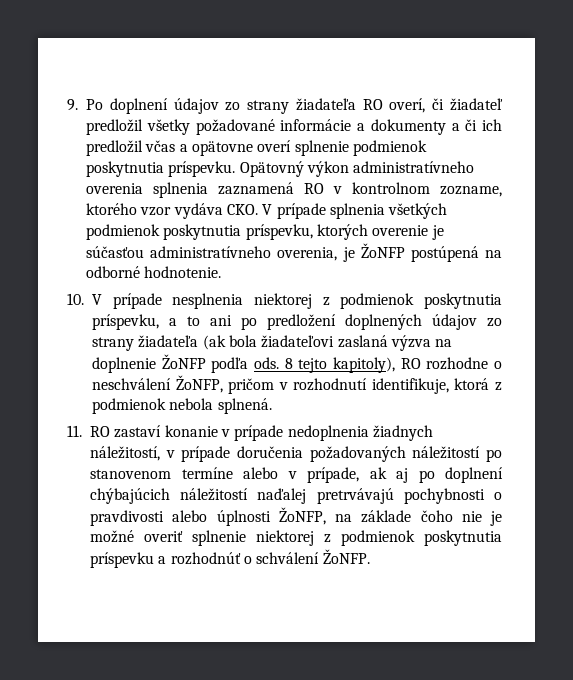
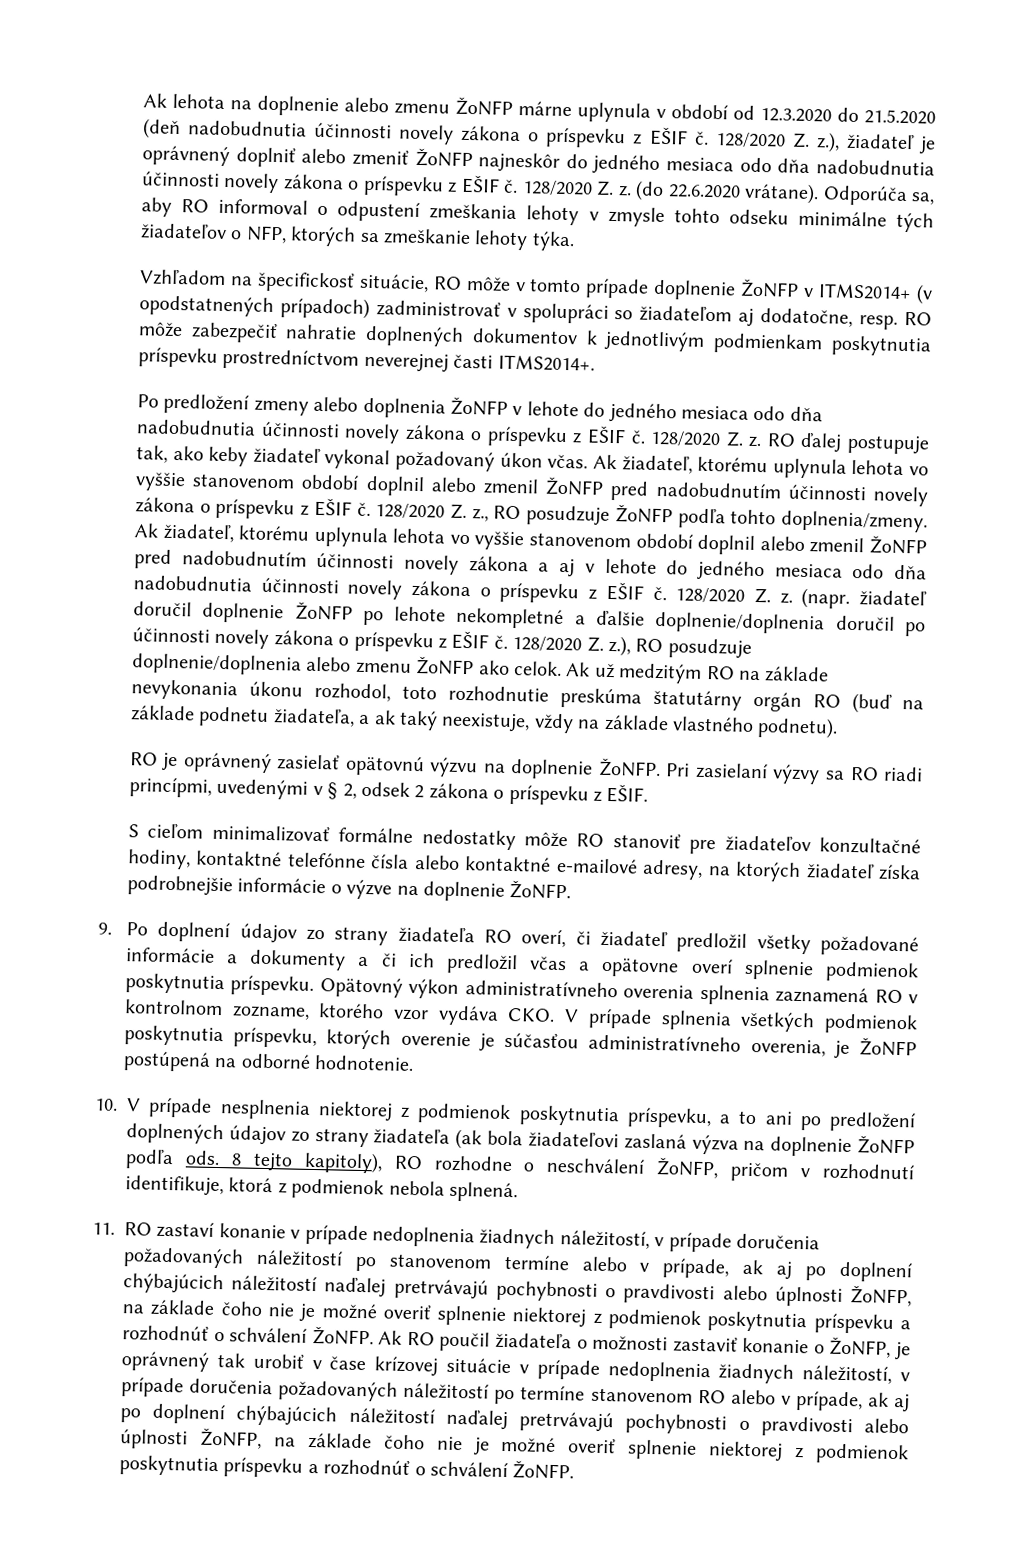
(67, 105) none -> [142,93,936,125] [141,118,936,155] [141,145,935,176] [141,171,936,207] [140,197,935,233] [139,223,575,252] [138,269,933,305] [138,295,933,330] [137,322,932,357] [137,347,595,373] [136,393,823,424] [135,419,930,455] [135,445,930,479] [134,472,929,507] [134,497,928,533] [133,523,928,555] [133,549,928,582] [132,575,928,609] [132,601,927,637] [131,627,752,659] [130,653,830,684] [130,679,924,714] [130,705,839,739] [129,752,923,785] [128,777,649,806] [127,823,922,855] [126,849,922,882] [126,875,572,902] Ak lehota na doplnenie alebo zmenu ŽoNFP márne uplynula v období od 12.3.2020 do 21.5.2020 (deň nadobudnutia účinnosti novely zákona o príspevku z EŠIF č. 128/2020 Z. z.), žiadateľ je oprávnený doplniť alebo zmeniť ŽoNFP najneskôr do jedného mesiaca odo dňa nadobudnutia účinnosti novely zákona o príspevku z EŠIF č. 128/2020 Z. z. (do 22.6.2020 vrátane). Odporúča sa, aby RO informoval o odpustení zmeškania lehoty v zmysle tohto odseku minimálne tých žiadateľov o NFP, ktorých sa zmeškanie lehoty týka. // Vzhľadom na špecifickosť situácie, RO môže v tomto prípade doplnenie ŽoNFP v ITMS2014+ (v opodstatnených prípadoch) zadministrovať v spolupráci so žiadateľom aj dodatočne, resp. RO môže zabezpečiť nahratie doplnených dokumentov k jednotlivým podmienkam poskytnutia príspevku prostredníctvom neverejnej časti ITMS2014+. // Po predložení zmeny alebo doplnenia ŽoNFP v lehote do jedného mesiaca odo dňa nadobudnutia účinnosti novely zákona o príspevku z EŠIF č. 128/2020 Z. z. RO ďalej postupuje tak, ako keby žiadateľ vykonal požadovaný úkon včas. Ak žiadateľ, ktorému uplynula lehota vo vyššie stanovenom období doplnil alebo zmenil ŽoNFP pred nadobudnutím účinnosti novely zákona o príspevku z EŠIF č. 128/2020 Z. z., RO posudzuje ŽoNFP podľa tohto doplnenia/zmeny. Ak žiadateľ, ktorému uplynula lehota vo vyššie stanovenom období doplnil alebo zmenil ŽoNFP pred nadobudnutím účinnosti novely zákona a aj v lehote do jedného mesiaca odo dňa nadobudnutia účinnosti novely zákona o príspevku z EŠIF č. 128/2020 Z. z. (napr. žiadateľ doručil doplnenie ŽoNFP po lehote nekompletné a ďalšie doplnenie/doplnenia doručil po účinnosti novely zákona o príspevku z EŠIF č. 128/2020 Z. z.), RO posudzuje doplnenie/doplnenia alebo zmenu ŽoNFP ako celok. Ak už medzitým RO na základe nevykonania úkonu rozhodol, toto rozhodnutie preskúma štatutárny orgán RO (buď na základe podnetu žiadateľa, a ak taký neexistuje, vždy na základe vlastného podnetu). // RO je oprávnený zasielať opätovnú výzvu na doplnenie ŽoNFP. Pri zasielaní výzvy sa RO riadi princípmi, uvedenými v § 2, odsek 2 zákona o príspevku z EŠIF. // S cieľom minimalizovať formálne nedostatky môže RO stanoviť pre žiadateľov konzultačné hodiny, kontaktné telefónne čísla alebo kontaktné e-mailové adresy, na ktorých žiadateľ získa podrobnejšie informácie o výzve na doplnenie ŽoNFP. //
(370, 556) none -> [378,1330,911,1361] [121,1351,910,1384] [121,1377,911,1413] [120,1403,909,1438] [120,1427,909,1465] [119,1455,575,1480] Ak RO poučil žiadateľa o možnosti zastaviť konanie o ŽoNFP, je oprávnený tak urobiť v čase krízovej situácie v prípade nedoplnenia žiadnych náležitostí, v prípade doručenia požadovaných náležitostí po termíne stanovenom RO alebo v prípade, ak aj po doplnení chýbajúcich náležitostí naďalej pretrvávajú pochybnosti o pravdivosti alebo úplnosti ŽoNFP, na základe čoho nie je možné overiť splnenie niektorej z podmienok poskytnutia príspevku a rozhodnúť o schválení ŽoNFP.

